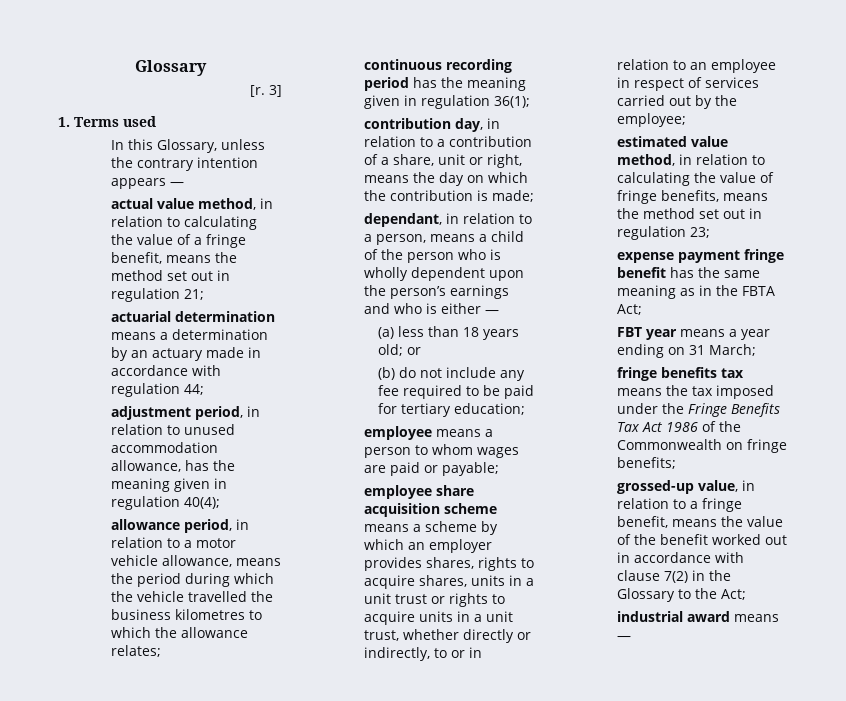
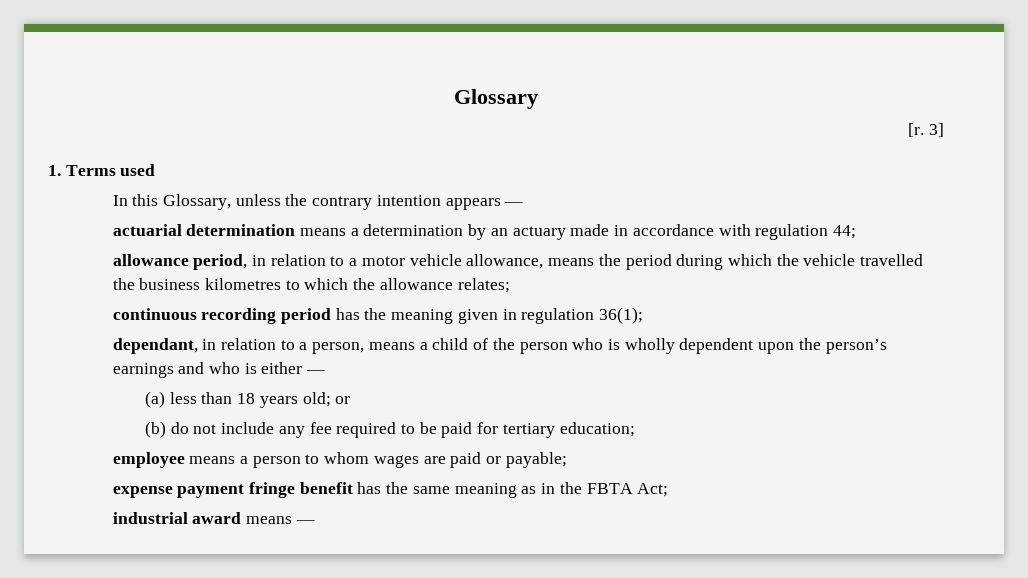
[111,198,274,210] [111,216,258,230] [111,234,247,248] [111,252,238,264] [111,270,231,281] [111,288,205,302] // actual value method, in relation to calculating the value of a fringe benefit, means the method set out in regulation 21; -> (524, 204) none
[111,406,261,420] [111,424,236,435] [111,442,219,453] [111,460,236,472] [111,478,228,492] [111,496,221,510] // adjustment period, in relation to unused accommodation allowance, has the meaning given in regulation 40(4); -> (857, 232) none
[364,118,501,132] [364,136,533,147] [364,154,523,168] [364,172,529,186] [364,190,535,202] // contribution day, in relation to a contribution of a share, unit or right, means the day on which the contribution is made; -> (644, 315) none
[364,485,475,499] [364,503,498,517] [364,521,499,535] [364,539,493,553] [364,557,535,571] [364,575,535,589] [364,593,506,607] [364,611,514,625] [364,629,532,643] [364,647,483,661] [617,59,777,73] [617,77,760,91] [617,95,738,109] [617,113,687,127] [617,136,729,147] [617,154,766,166] [617,172,775,186] [617,190,769,204] [617,208,763,219] [617,226,711,240] // employee share acquisition scheme means a scheme by which an employer provides shares, rights to acquire shares, units in a unit trust or rights to acquire units in a unit trust, whether directly or indirectly, to or in relation to an employee in respect of services carried out by the employee; // estimated value method, in relation to calculating the value of fringe benefits, means the method set out in regulation 23; -> (567, 460) none
[617,327,771,340] [617,344,757,358] [617,367,745,381] [617,385,775,399] [617,403,781,417] [617,421,742,432] [617,439,788,453] [617,457,677,469] [617,480,756,494] [617,498,743,512] [617,516,784,528] [617,534,788,545] [617,552,745,563] [617,570,732,583] [617,588,747,602] // FBT year means a year ending on 31 March; // fringe benefits tax means the tax imposed under the Fringe Benefits Tax Act 1986 of the Commonwealth on fringe benefits; // grossed-up value, in relation to a fringe benefit, means the value of the benefit worked out in accordance with clause 7(2) in the Glossary to the Act; -> (669, 490) none

